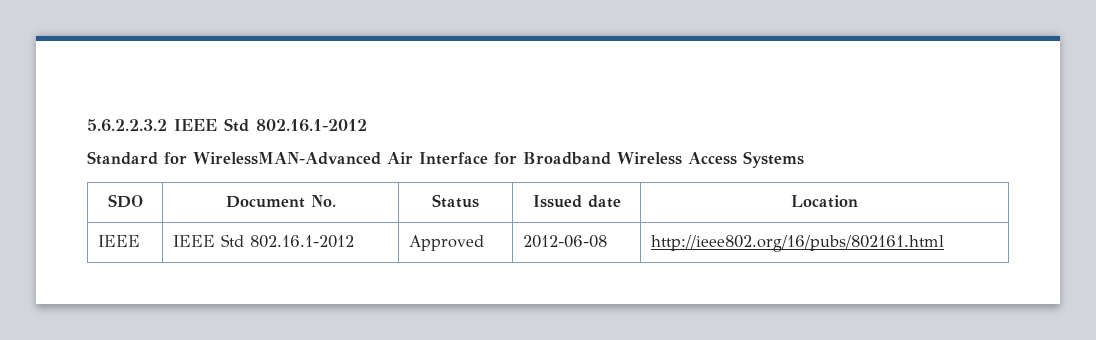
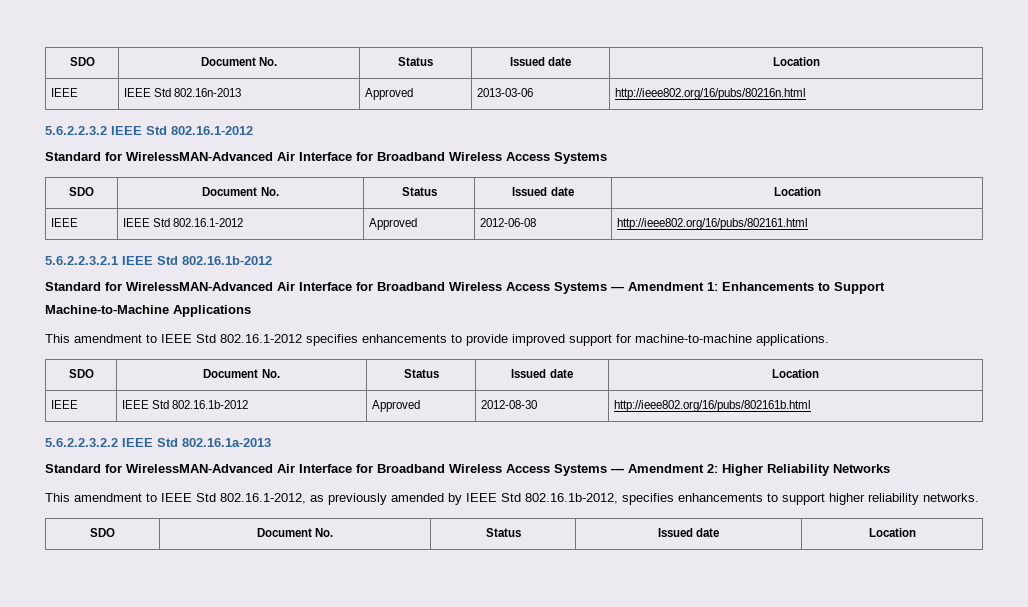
(87, 125) none -> [69,57,95,66] [200,57,278,66] [398,57,433,66] [509,57,572,66] [772,57,820,66] [51,88,79,97] [124,88,242,97] [365,88,414,100] [477,88,534,97] [615,88,807,100] SDO | Document No. | Status | Issued date | Location // IEEE | IEEE Std 802.16n-2013 | Approved | 2013-03-06 | http://ieee802.org/16/pubs/80216n.html //
(944, 243) none -> [45,256,272,265] [45,282,885,294] [45,305,251,317] [45,334,829,346] [68,369,94,378] [203,369,280,378] [403,369,439,378] [511,369,573,378] [772,369,819,378] [51,400,79,409] [122,400,249,409] [372,400,421,412] [481,400,538,409] [614,400,812,412] [45,438,271,447] [45,464,890,476] [45,493,979,505] [90,528,115,537] [256,528,334,537] [485,528,521,537] [657,528,720,537] [868,528,916,537] // 5.6.2.2.3.2.1 IEEE Std 802.16.1b-2012 // Standard for WirelessMAN-Advanced Air Interface for Broadband Wireless Access Systems — Amendment 1: Enhancements to Support Machine-to-Machine Applications // This amendment to IEEE Std 802.16.1-2012 specifies enhancements to provide improved support for machine-to-machine applications. // SDO | Document No. | Status | Issued date | Location // IEEE | IEEE Std 802.16.1b-2012 | Approved | 2012-08-30 | http://ieee802.org/16/pubs/802161b.html // 5.6.2.2.3.2.2 IEEE Std 802.16.1a-2013 // Standard for WirelessMAN-Advanced Air Interface for Broadband Wireless Access Systems — Amendment 2: Higher Reliability Networks // This amendment to IEEE Std 802.16.1-2012, as previously amended by IEEE Std 802.16.1b-2012, specifies enhancements to support higher reliability networks. // SDO | Document No. | Status | Issued date | Location

